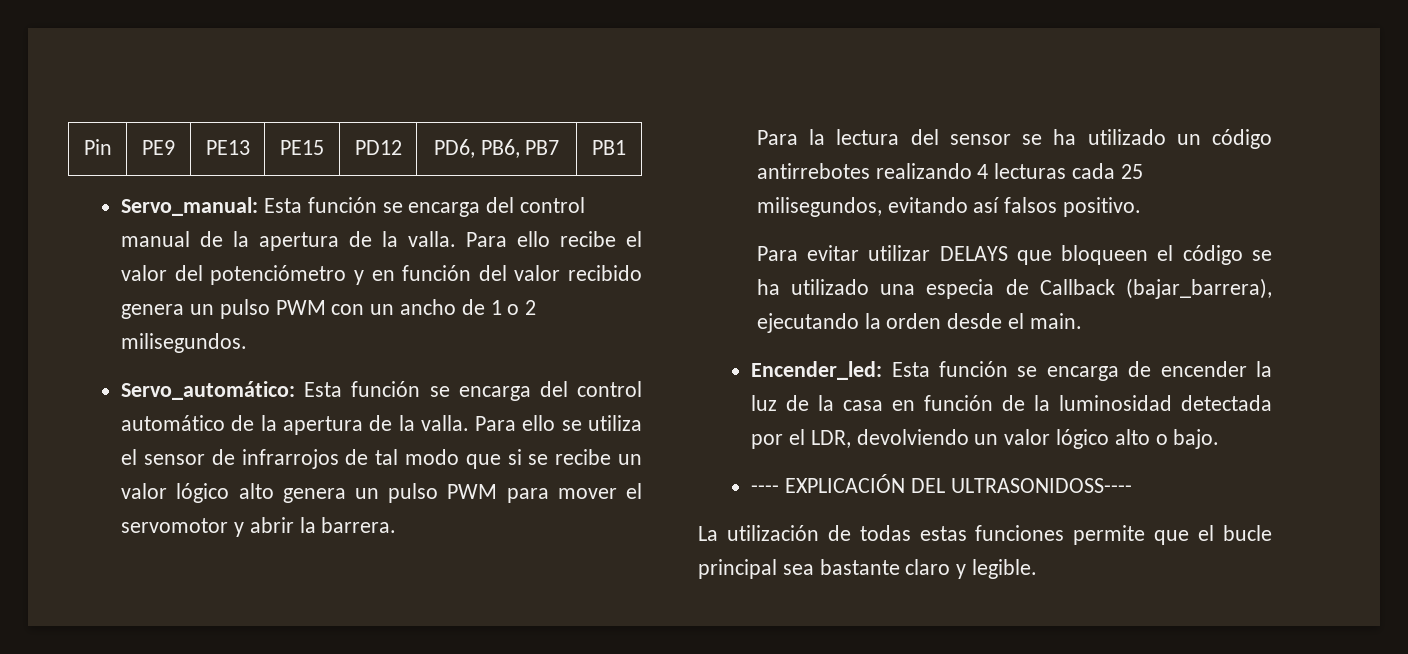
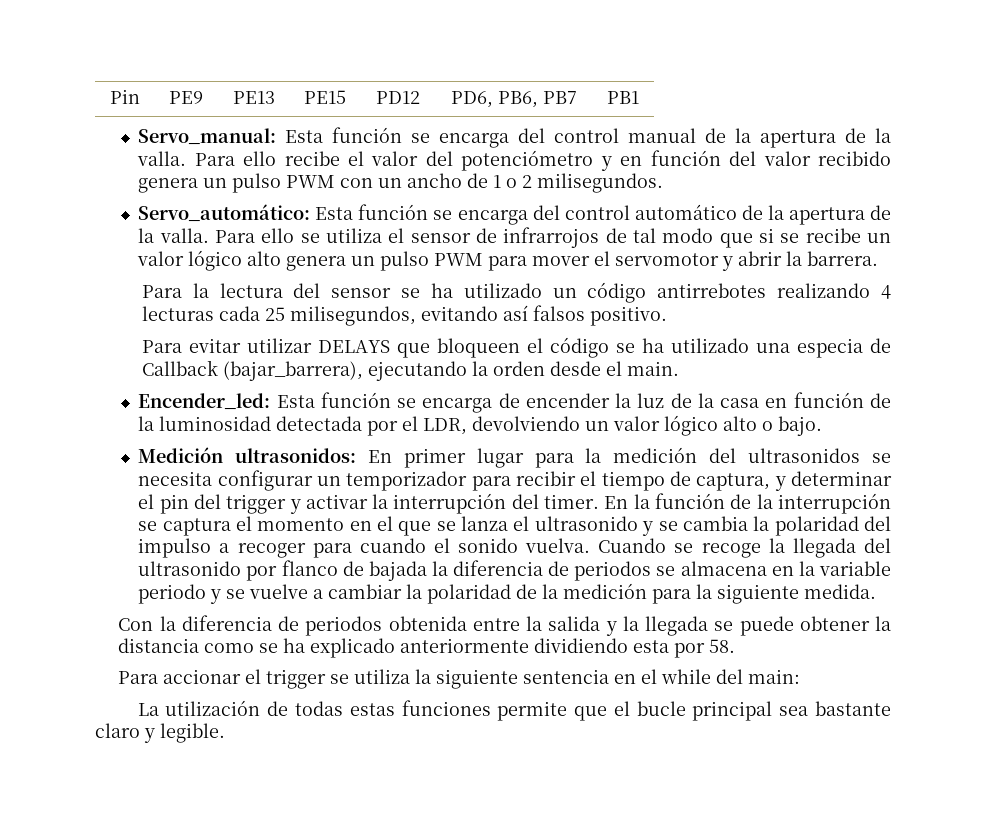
[751,474,1132,493] ---- EXPLICACIÓN DEL ULTRASONIDOSS---- -> [138,447,891,468] [138,470,892,491] [138,493,891,514] [138,516,891,536] [138,538,892,558] [138,560,892,581] [138,583,877,604] [118,615,892,636] [118,638,736,658] [118,669,801,689] Medición ultrasonidos: En primer lugar para la medición del ultrasonidos se necesita configurar un temporizador para recibir el tiempo de captura, y determinar el pin del trigger y activar la interrupción del timer. En la función de la interrupción se captura el momento en el que se lanza el ultrasonido y se cambia la polaridad del impulso a recoger para cuando el sonido vuelva. Cuando se recoge la llegada del ultrasonido por flanco de bajada la diferencia de periodos se almacena en la variable periodo y se vuelve a cambiar la polaridad de la medición para la siguiente medida. // Con la diferencia de periodos obtenida entre la salida y la llegada se puede obtener la distancia como se ha explicado anteriormente dividiendo esta por 58. // Para accionar el trigger se utiliza la siguiente sentencia en el while del main:

